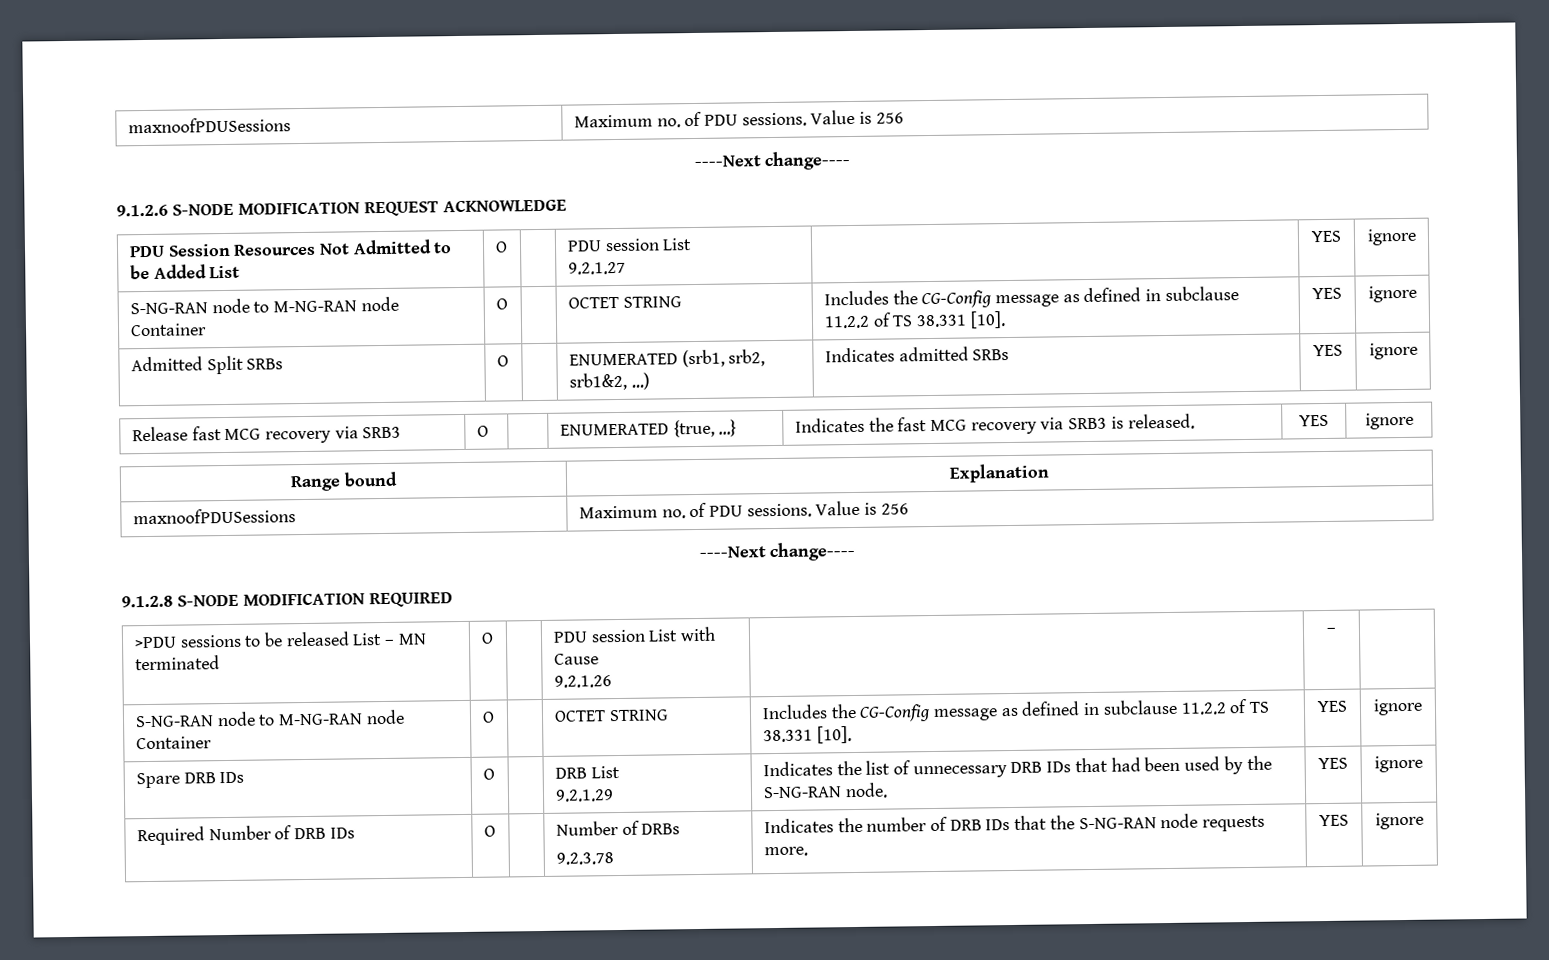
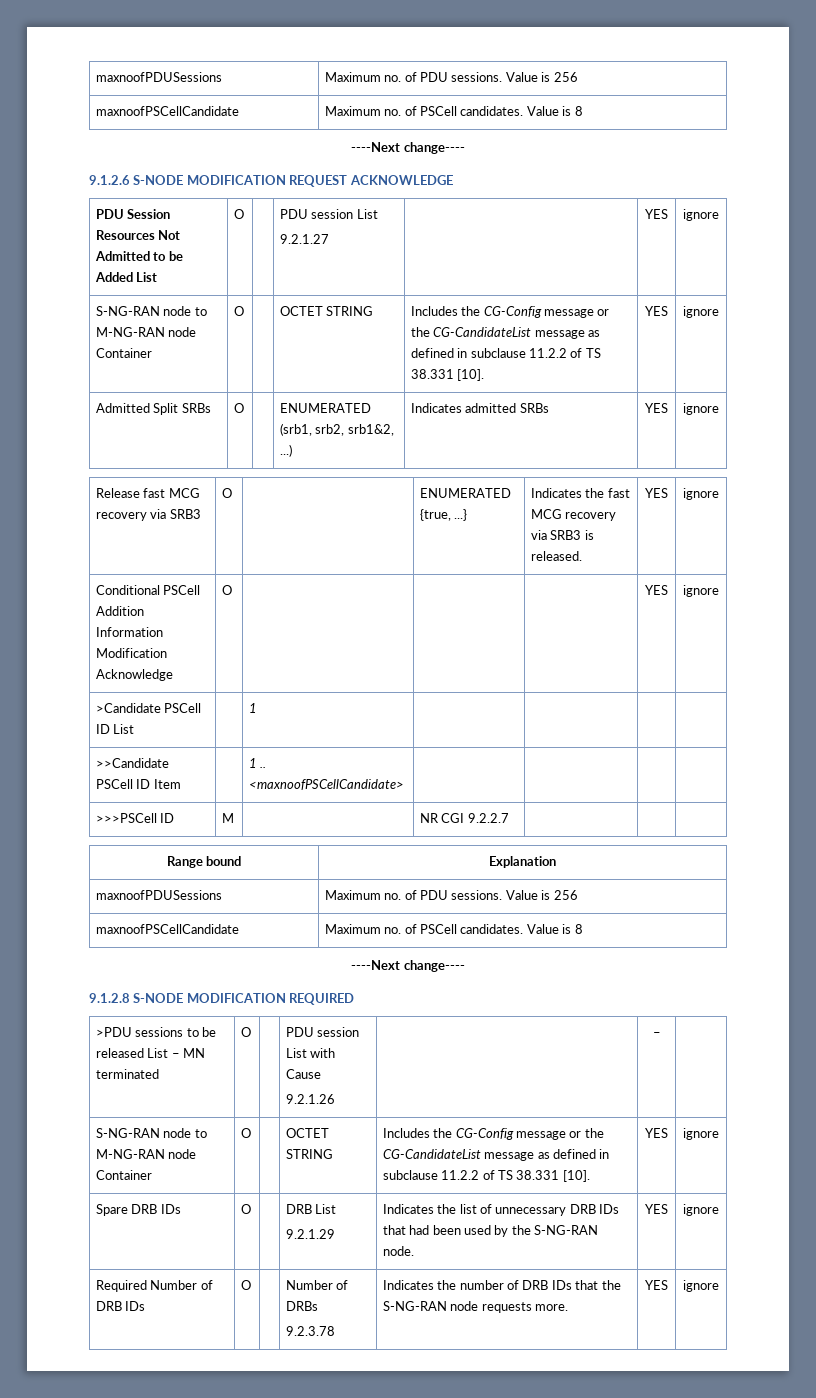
[127,117,291,134] [573,109,904,128] maxnoofPDUSessions | Maximum no. of PDU sessions. Value is 256 -> [95,72,222,82] [324,72,578,82] [95,106,239,116] [324,106,583,116] maxnoofPDUSessions | Maximum no. of PDU sessions. Value is 256 // maxnoofPSCellCandidate | Maximum no. of PSCell candidates. Value is 8
(1060, 301) none -> [597,309,610,316] [410,327,585,339] or the CG-CandidateList message
(1414, 421) none -> [95,585,201,595] [95,606,144,616] [95,627,163,637] [95,648,167,658] [95,669,173,681] [221,585,232,595] [645,585,668,595] [683,585,719,597] [95,703,202,713] [95,724,135,734] [248,703,257,713] [95,758,169,768] [95,779,181,789] [248,758,267,768] [248,779,404,790] [95,813,175,823] [221,813,234,823] [419,813,509,823] // Conditional PSCell Addition Information Modification Acknowledge | O | | | | YES | ignore // >Candidate PSCell ID List | | 1 | | | | // >>Candidate PSCell ID Item | | 1 .. <maxnoofPSCellCandidate> | | | | // >>>PSCell ID | M | | NR CGI 9.2.2.7 | | |
(909, 509) none -> [95,924,239,934] [324,924,583,934] // maxnoofPSCellCandidate | Maximum no. of PSCell candidates. Value is 8
(999, 714) none -> [569,1128,604,1138] [382,1149,535,1161] or the CG-CandidateList message

